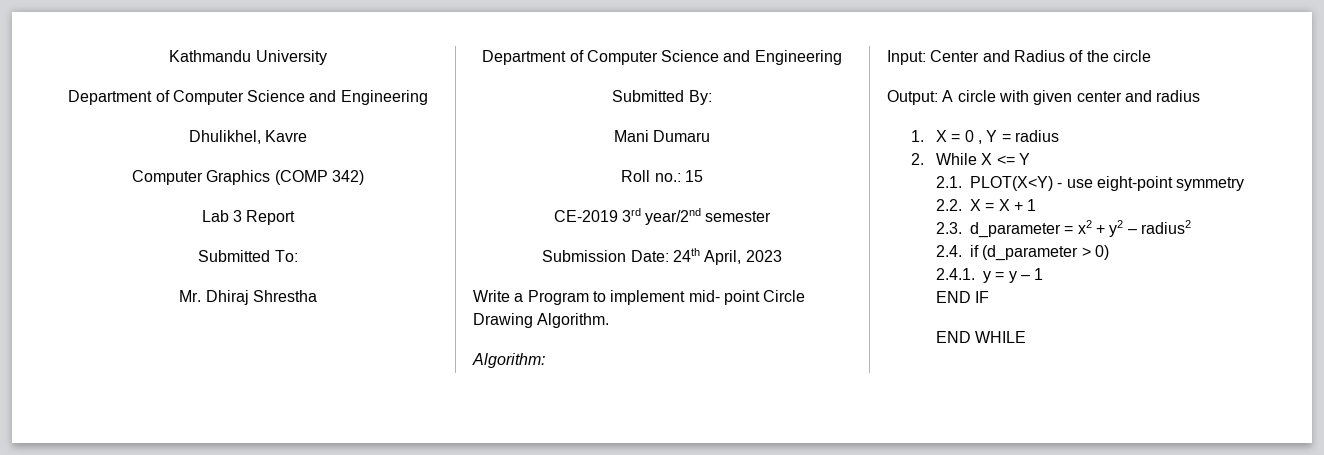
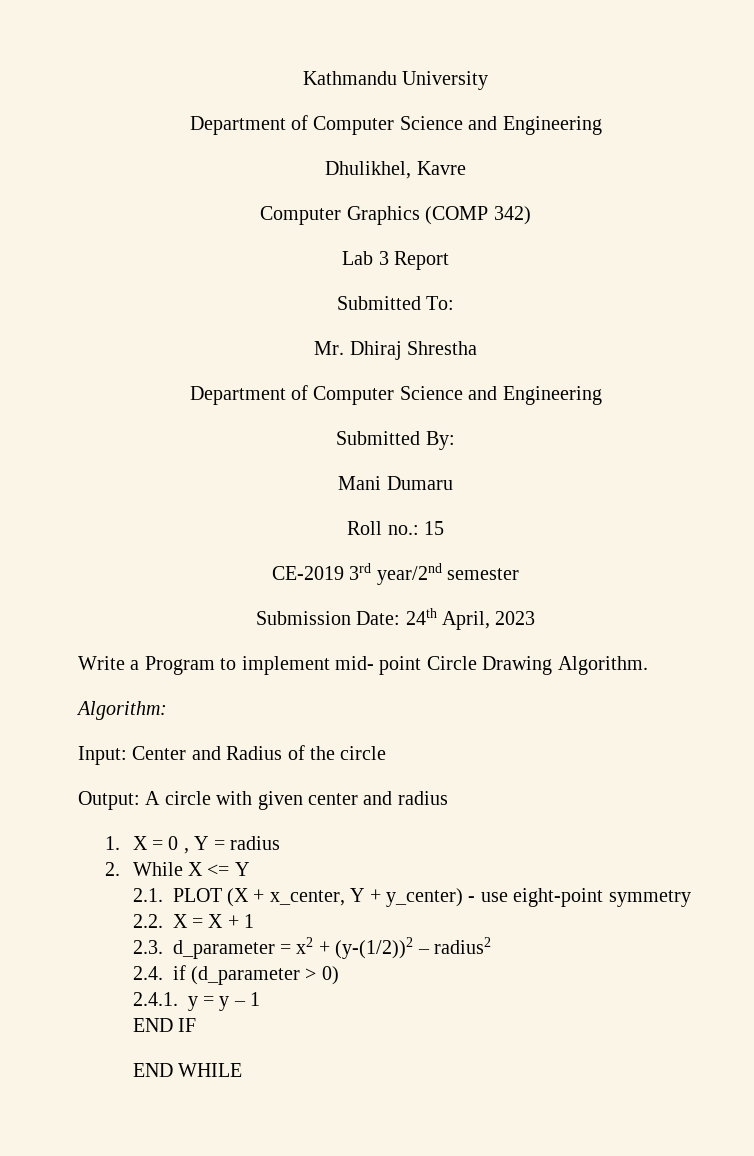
[969,176,1053,191] PLOT(X<Y) -> [172,888,464,907] PLOT (X + x_center, Y + y_center)
[1109,220,1124,237] y2 -> [335,937,414,959] (y-(1/2))2

